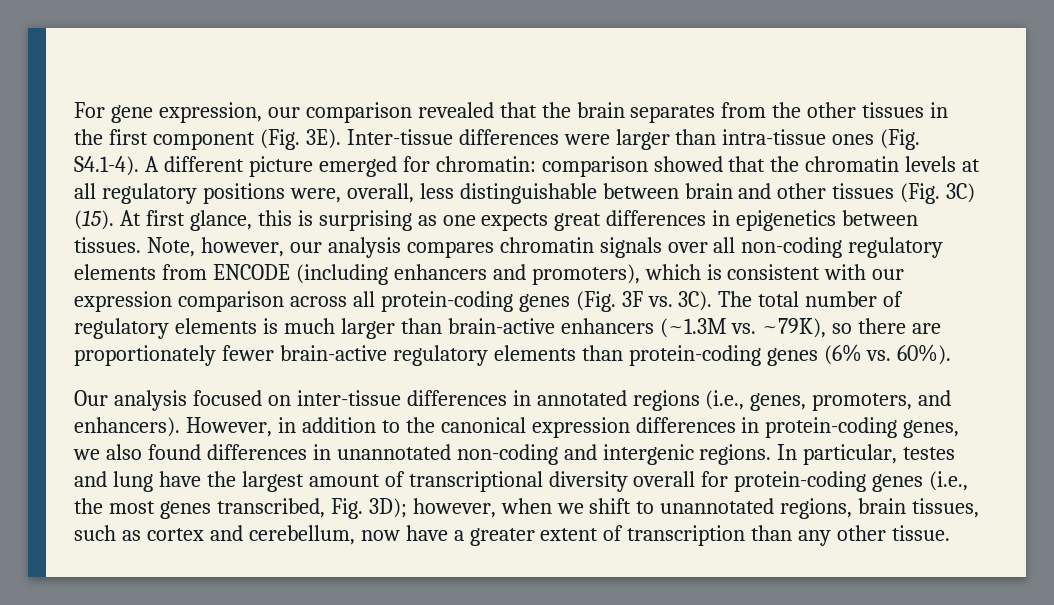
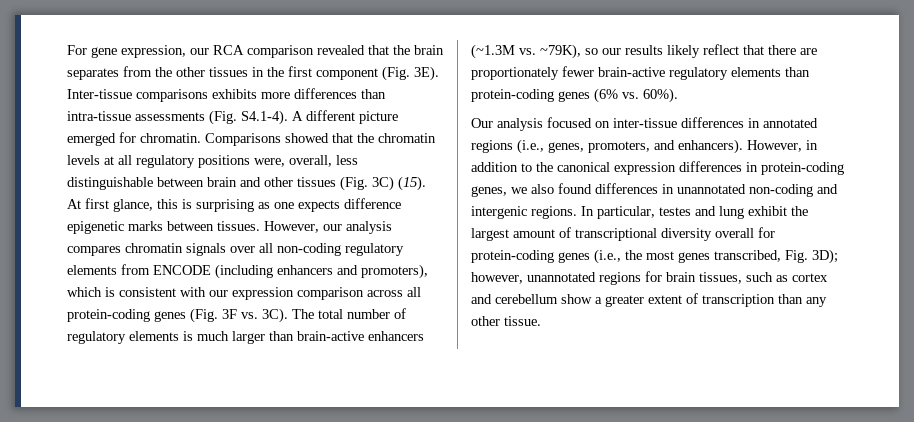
(300, 112) none -> [213,45,244,55] RCA
[458,129,670,150] differences were larger -> [136,88,357,102] comparisons exhibits more differences
[832,134,875,145] ones -> [135,112,205,121] assessments
[435,156,648,177] chromatin: comparison -> [140,133,281,146] chromatin. Comparisons
[554,210,919,231] [74,237,284,257] great differences in epigenetics between tissues. Note, however, -> [344,198,401,209] [67,221,319,234] difference epigenetic marks between tissues. However,
(853, 328) none -> [602,44,764,58] our results likely reflect that
[158,471,201,487] have -> [748,206,787,216] exhibit
[500,498,853,519] when we shift to unannotated regions, -> [527,271,662,285] unannotated regions for
[248,525,448,545] cerebellum, now have -> [495,294,592,304] cerebellum show

